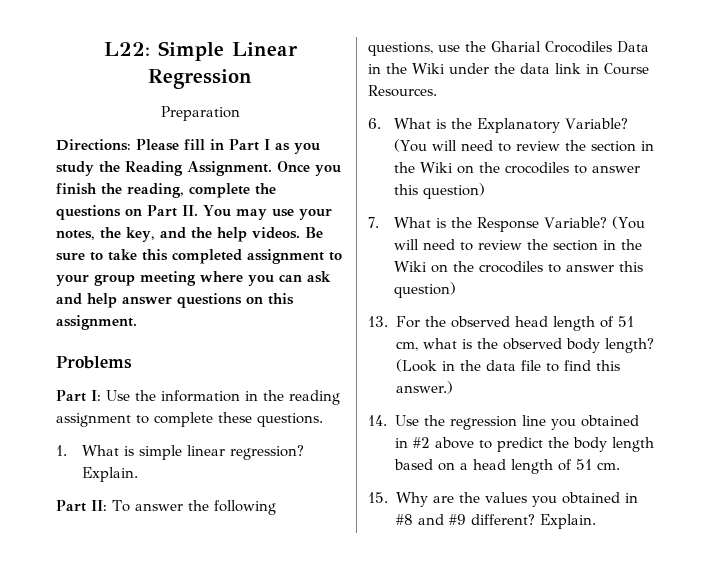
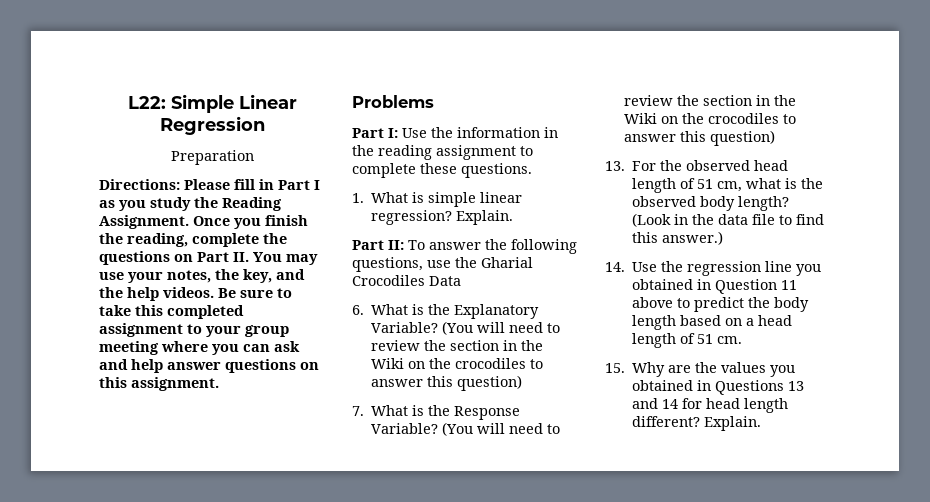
[368,63,649,75] [368,85,437,97] in the Wiki under the data link in Course Resources. -> (461, 281) none
[412,437,430,448] #2 -> [715,279,798,294] Question 11
[395,514,466,525] #8 and #9 -> [715,380,805,395] [632,398,789,413] Questions 13 and 14 for head length

